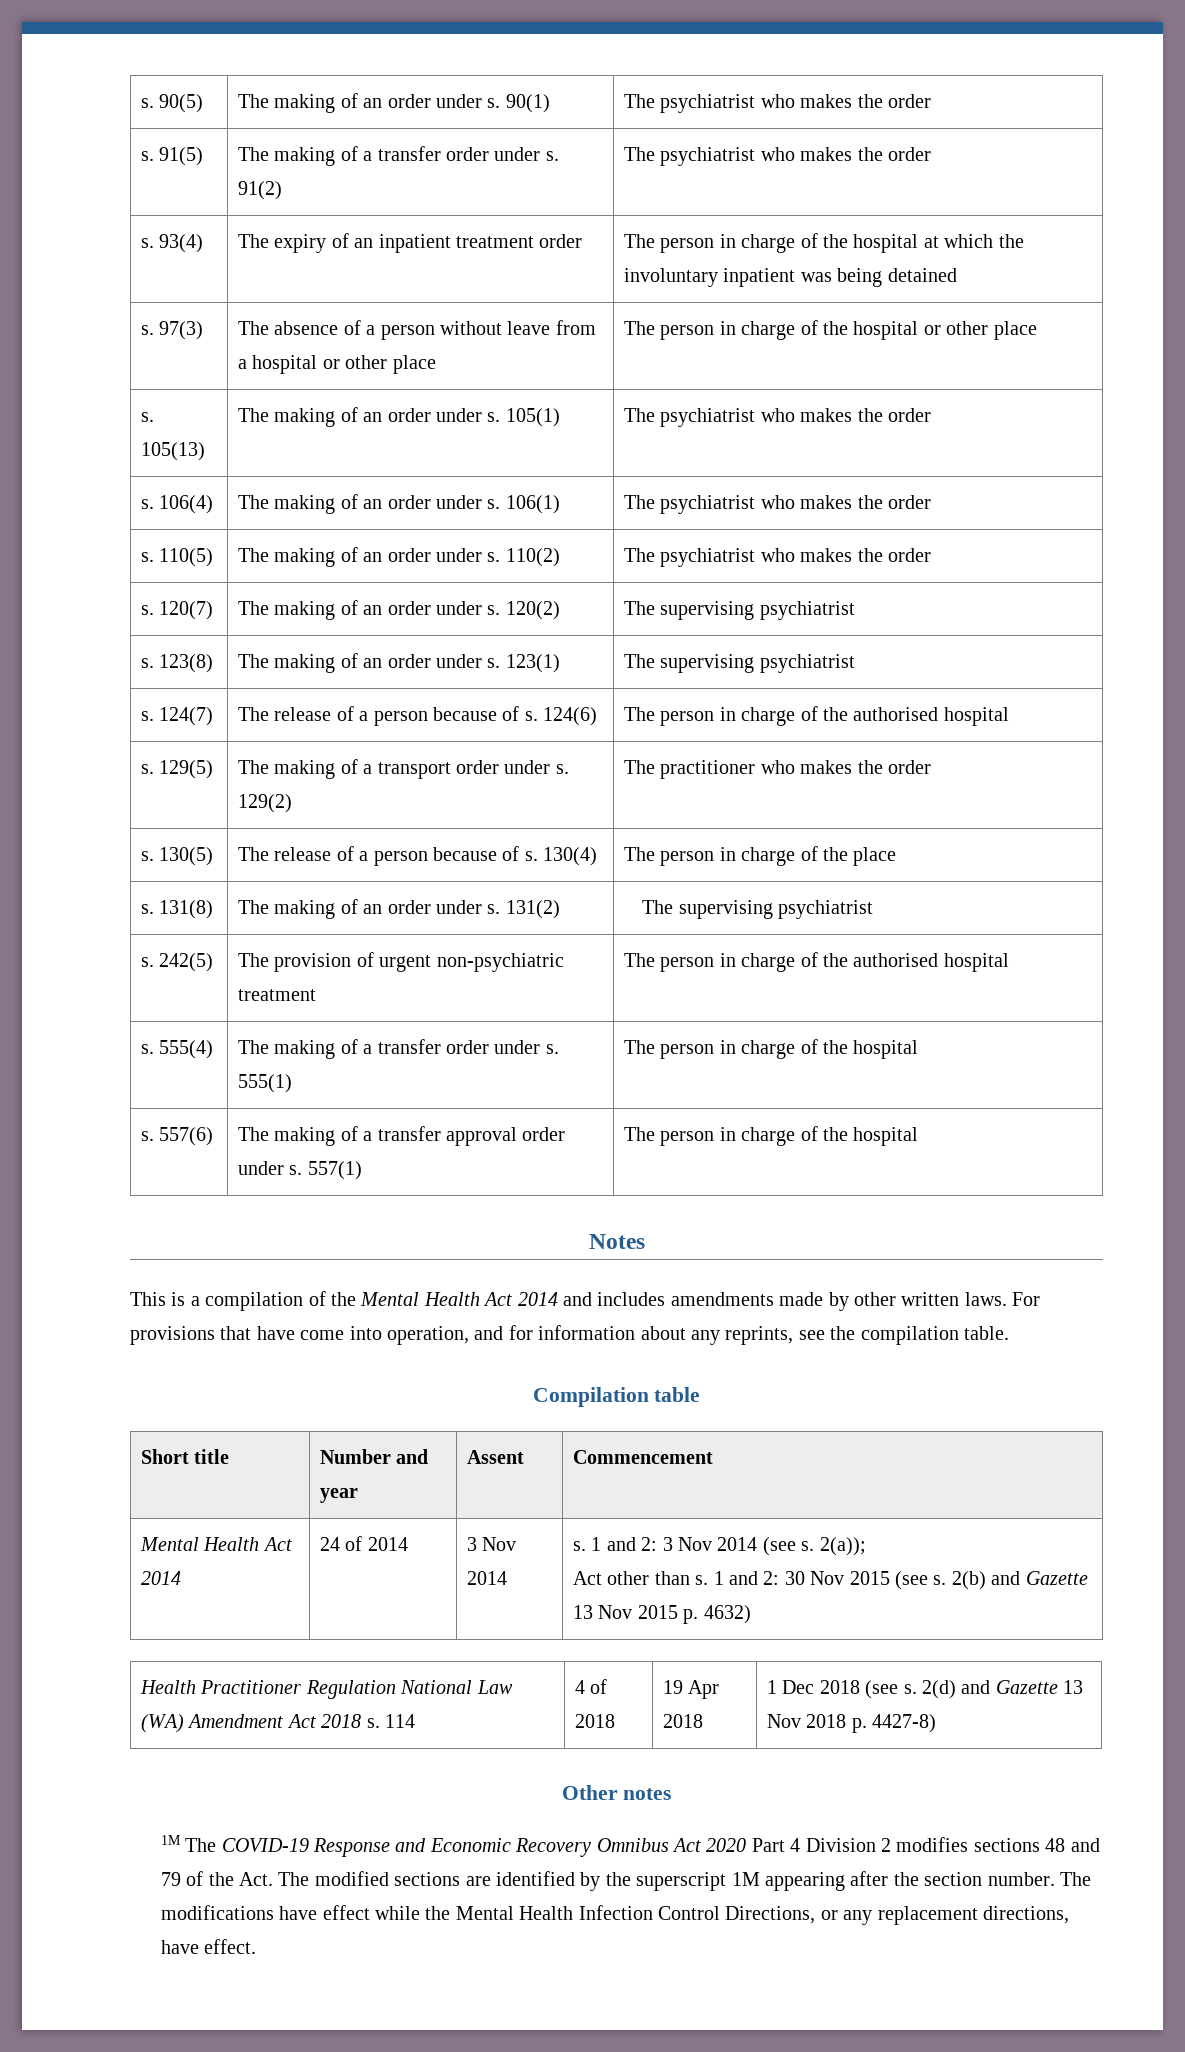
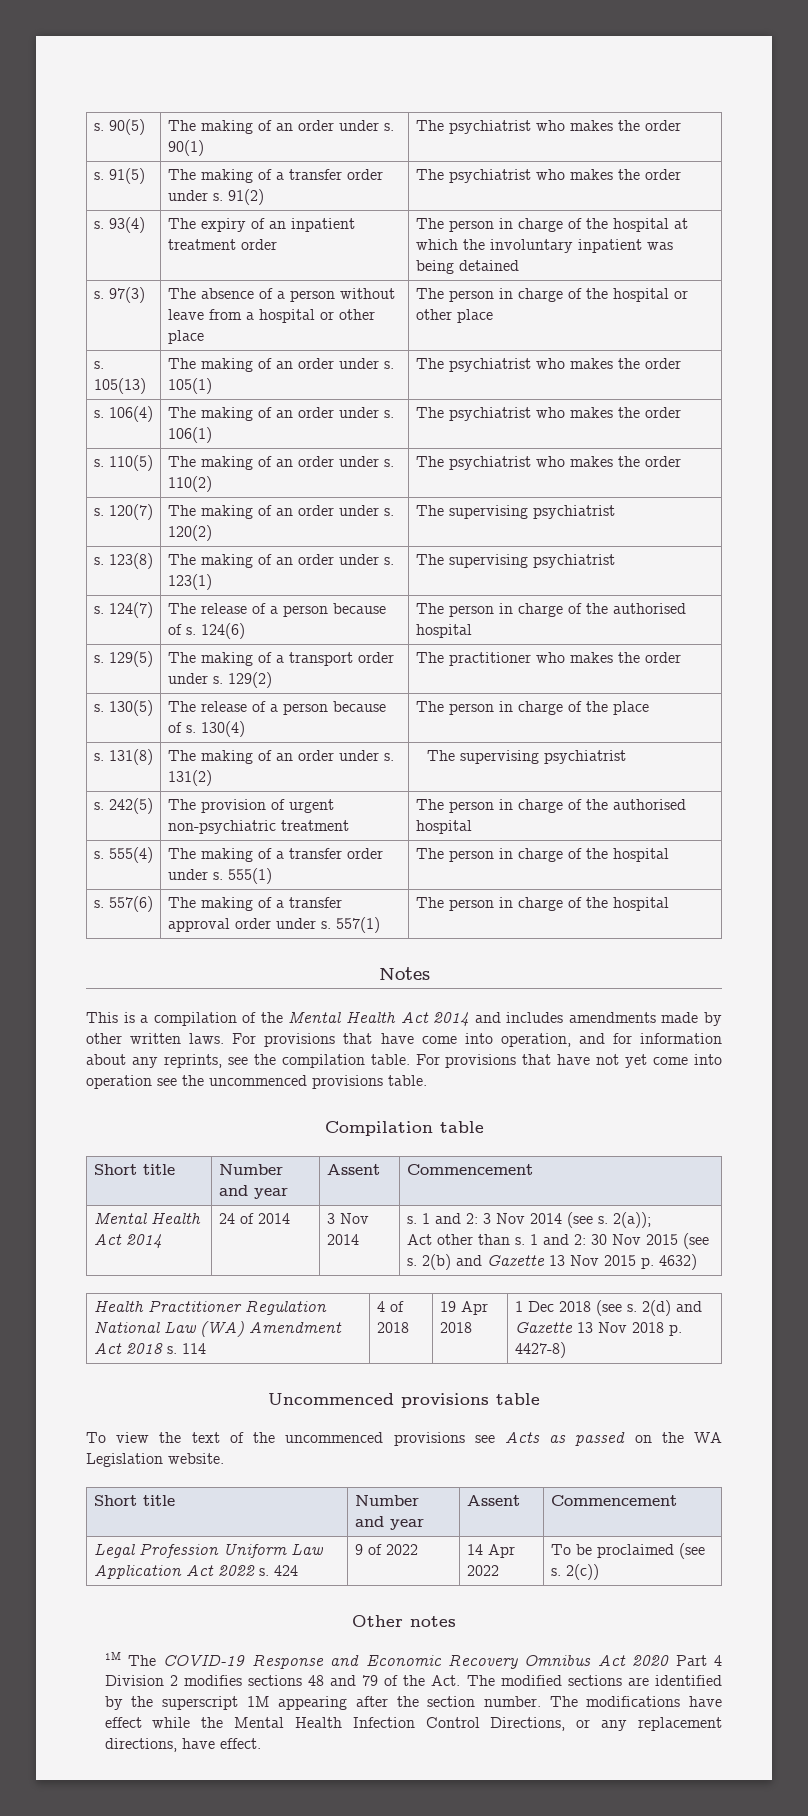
(1009, 1333) none -> [415,1054,723,1068] [86,1075,427,1089] For provisions that have not yet come into operation see the uncommenced provisions table.
(937, 1723) none -> [268,1393,540,1408] [86,1432,722,1446] [86,1453,224,1467] [93,1495,175,1506] [354,1495,419,1506] [354,1516,424,1530] [466,1495,520,1506] [550,1495,677,1506] [93,1543,324,1558] [93,1565,298,1579] [354,1544,418,1555] [466,1544,515,1558] [466,1565,499,1576] [550,1543,705,1559] [550,1564,599,1580] // Uncommenced provisions table // To view the text of the uncommenced provisions see Acts as passed on the WA Legislation website. // Short title | Number and year | Assent | Commencement // Legal Profession Uniform Law Application Act 2022 s. 424 | 9 of 2022 | 14 Apr 2022 | To be proclaimed (see s. 2(c))

